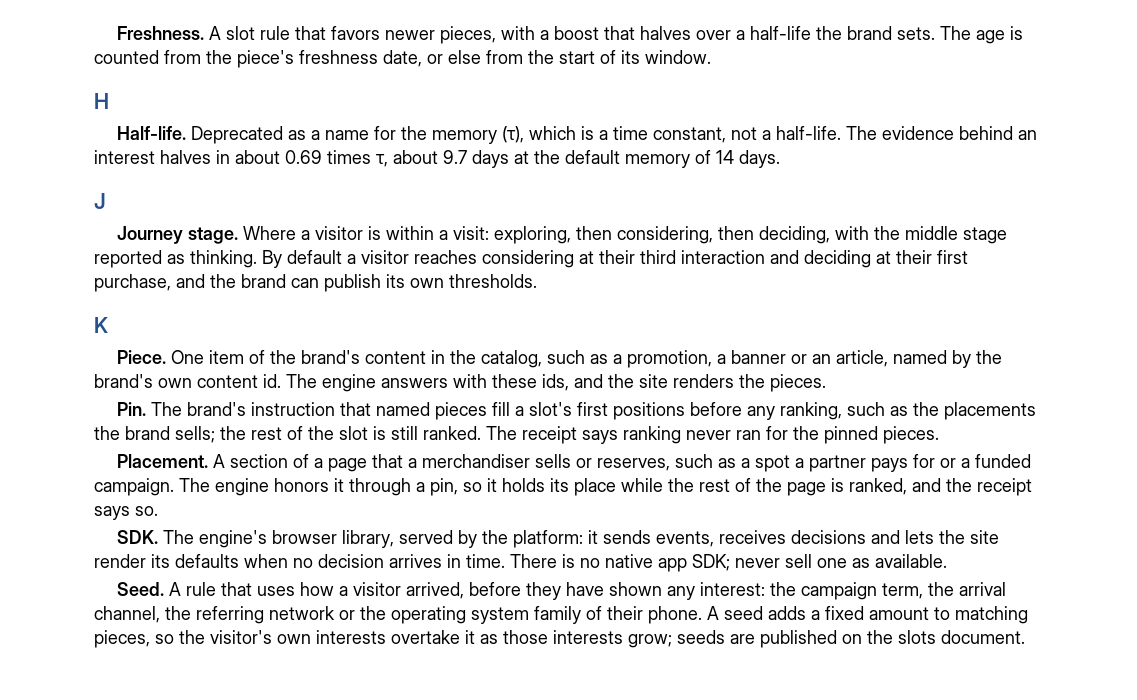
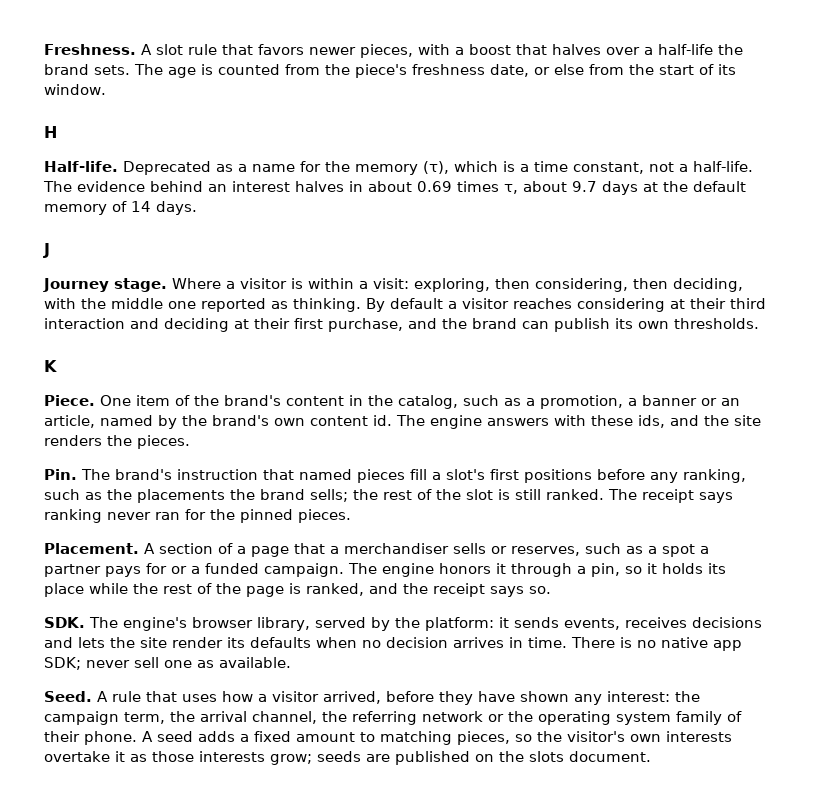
[963,227,1008,244] stage -> [168,301,196,309] one

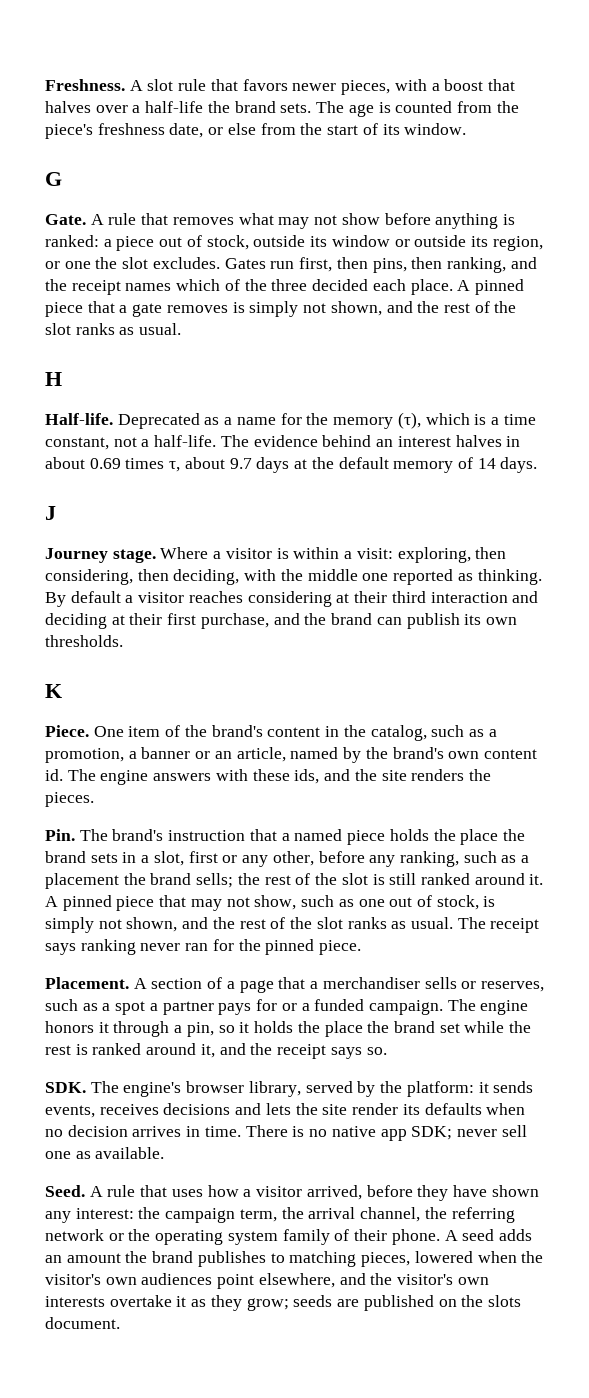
(106, 89) none -> [45,172,62,186] [45,213,515,229] [45,235,543,251] [45,257,537,273] [45,279,524,295] [45,301,517,317] [45,323,182,335] // G // Gate. A rule that removes what may not show before anything is ranked: a piece out of stock, outside its window or outside its region, or one the slot excludes. Gates run first, then pins, then ranking, and the receipt names which of the three decided each place. A pinned piece that a gate removes is simply not shown, and the rest of the slot ranks as usual.
[299,469,592,483] named pieces fill a slot's first positions -> [281,829,525,845] [45,851,314,867] a named piece holds the place the brand sets in a slot, first or any other,
[107,489,225,503] the placements -> [521,855,530,863] [45,873,119,889] a placement
[546,489,604,500] ranked. -> [420,873,544,885] [45,895,496,911] [45,917,453,933] ranked around it. A pinned piece that may not show, such as one out of stock, is simply not shown, and the rest of the slot ranks as usual.
[298,509,351,523] pieces. -> [319,940,362,955] piece.
[708,563,726,574] [44,583,364,597] its place while the rest of the page is ranked, -> [297,1021,532,1037] [45,1043,215,1058] the place the brand set while the rest is ranked around it,
[240,731,532,745] a fixed amount to matching pieces, so -> [45,1251,544,1267] [45,1273,366,1289] an amount the brand publishes to matching pieces, lowered when the visitor's own audiences point elsewhere, and
[152,751,265,762] those interests -> [210,1295,242,1311] they

